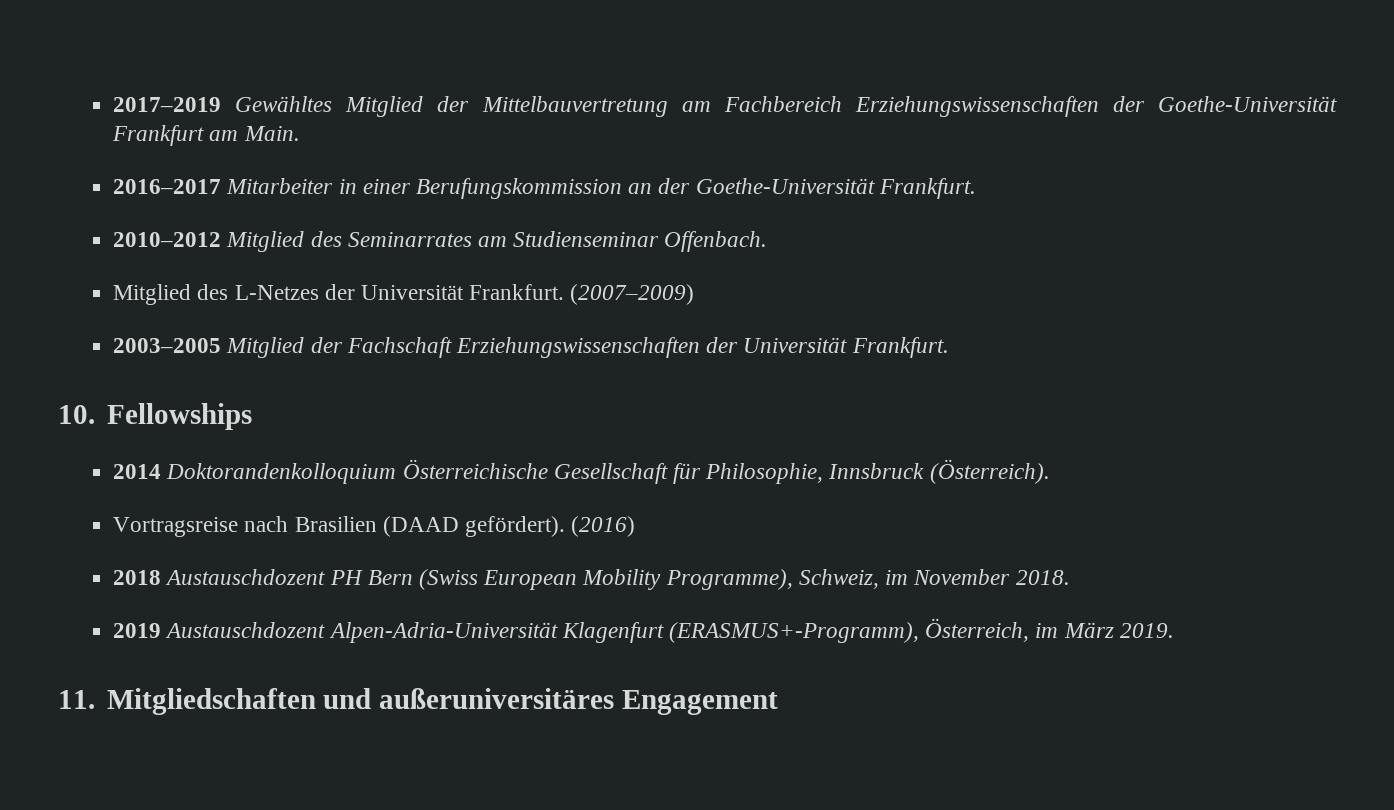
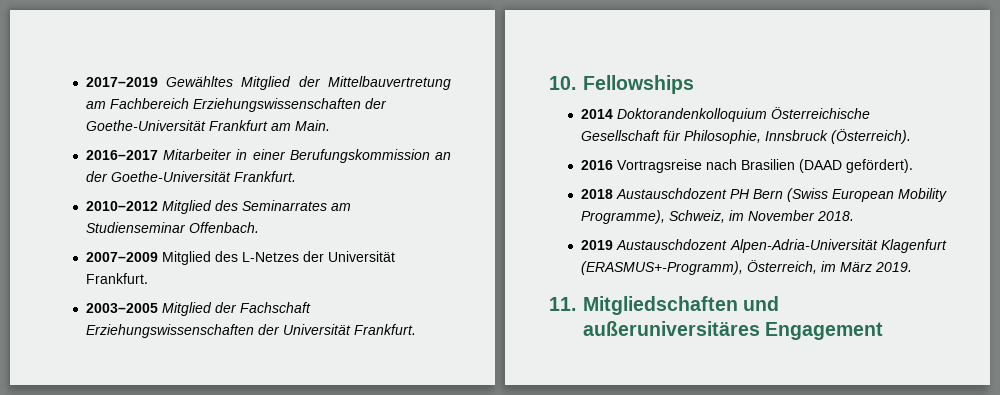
(768, 241) none -> [85,252,158,262] 2007–2009
[570,284,695,305] (2007–2009) -> (148, 278) none
(1050, 471) none -> [580,160,613,170] 2016
[571,516,636,537] (2016) -> (913, 166) none

